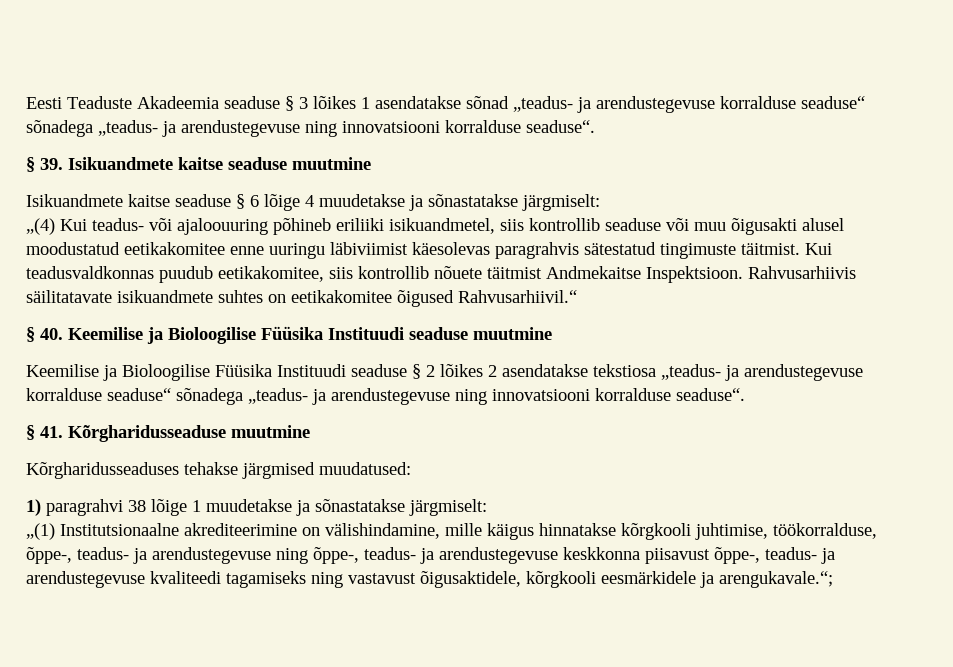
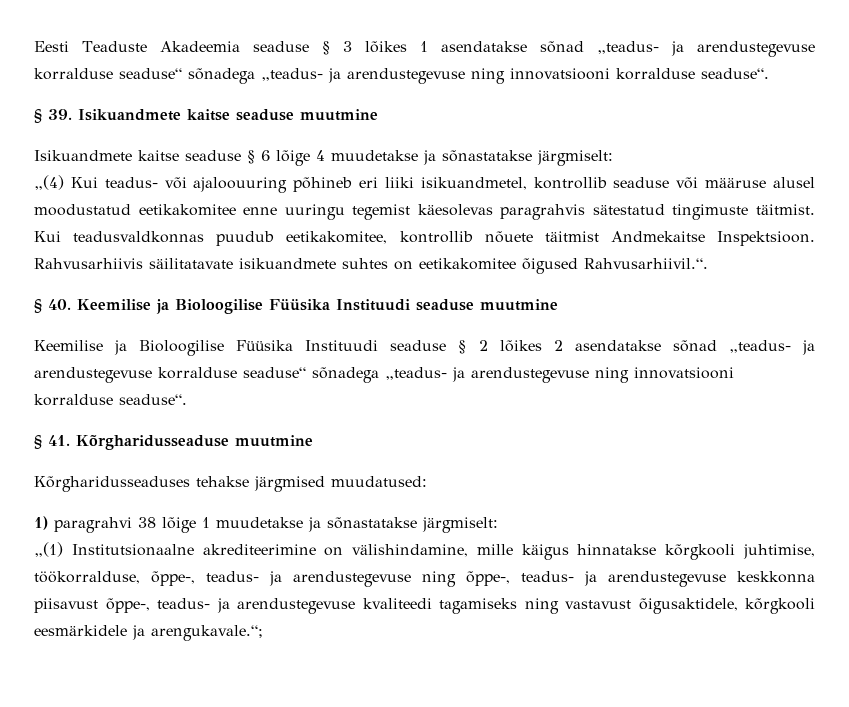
[336,218,524,234] eriliiki isikuandmetel, siis -> [359,177,527,190] eri liiki isikuandmetel,
[694,218,797,235] muu õigusakti -> [705,178,767,188] määruse
[330,242,408,255] läbiviimist -> [352,204,411,220] tegemist
[329,267,353,279] siis -> (388, 237) none
[458,290,577,303] Rahvusarhiivil.“ -> [584,258,708,269] Rahvusarhiivil.“.
[593,364,656,377] tekstiosa -> [672,340,717,352] sõnad

